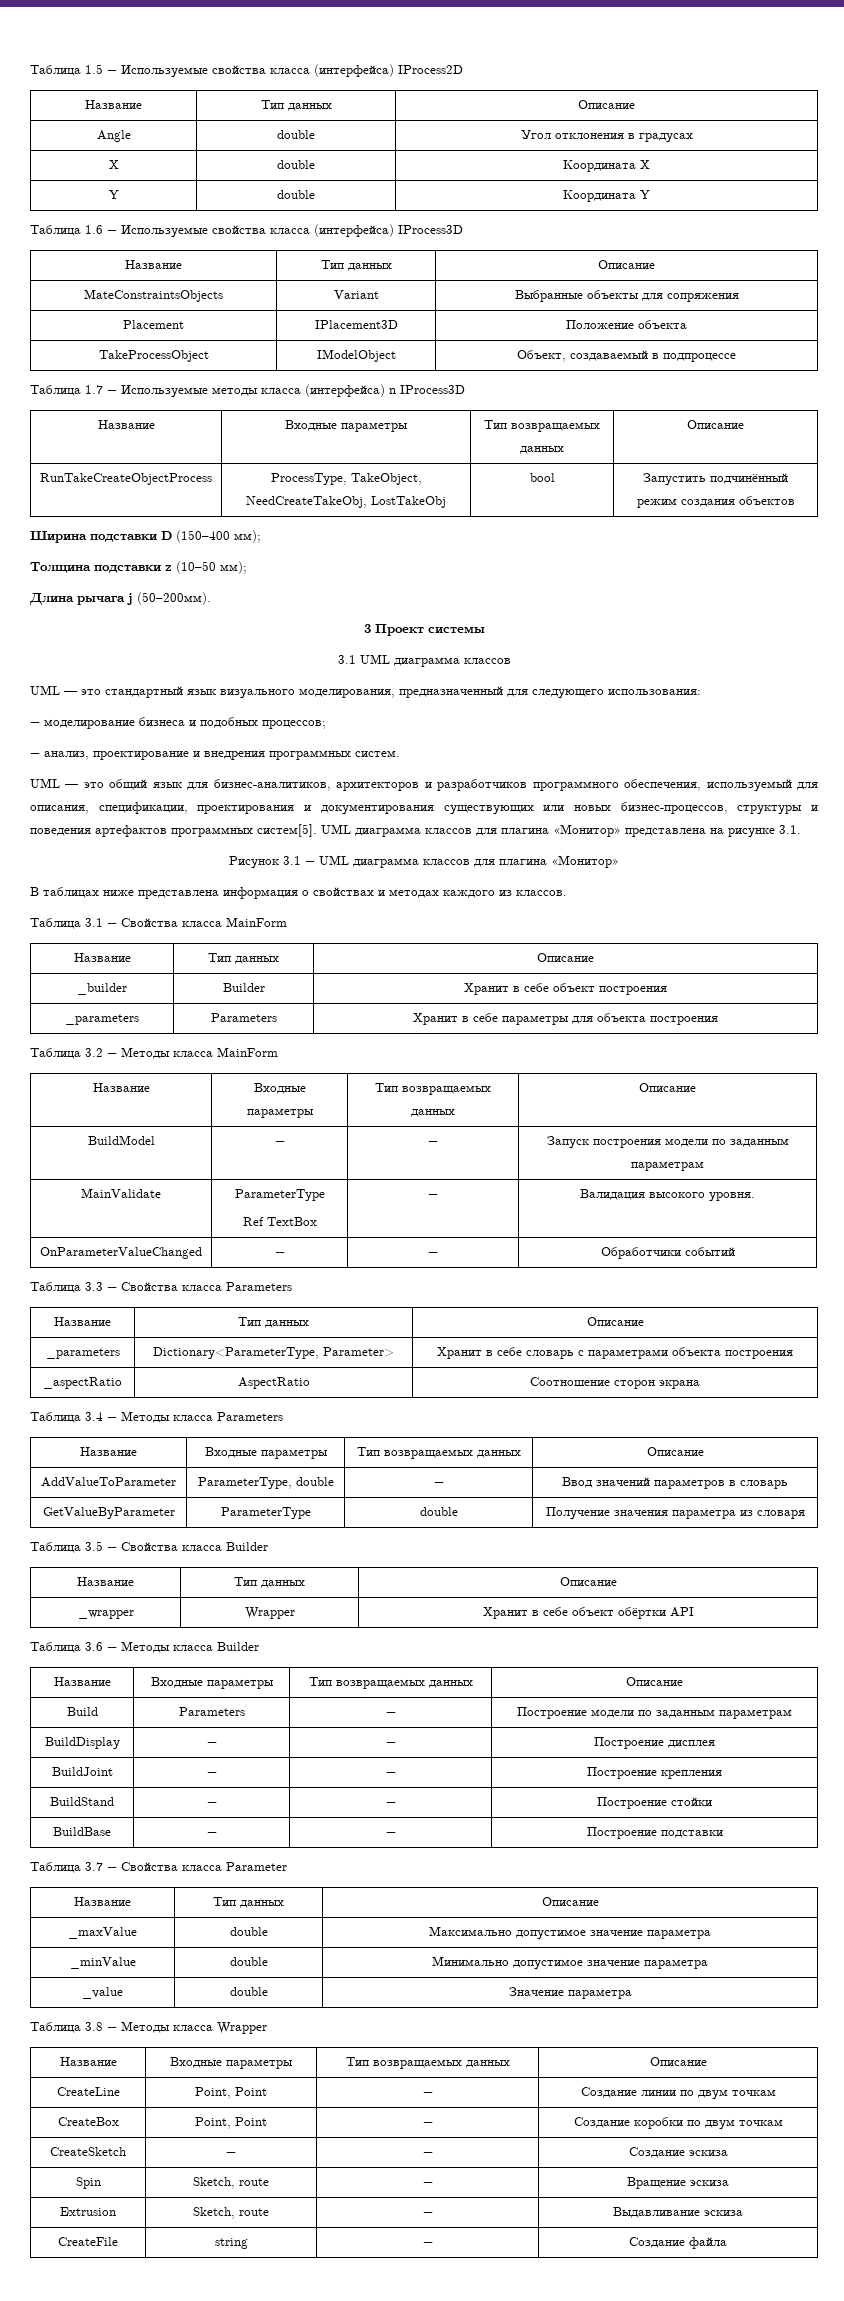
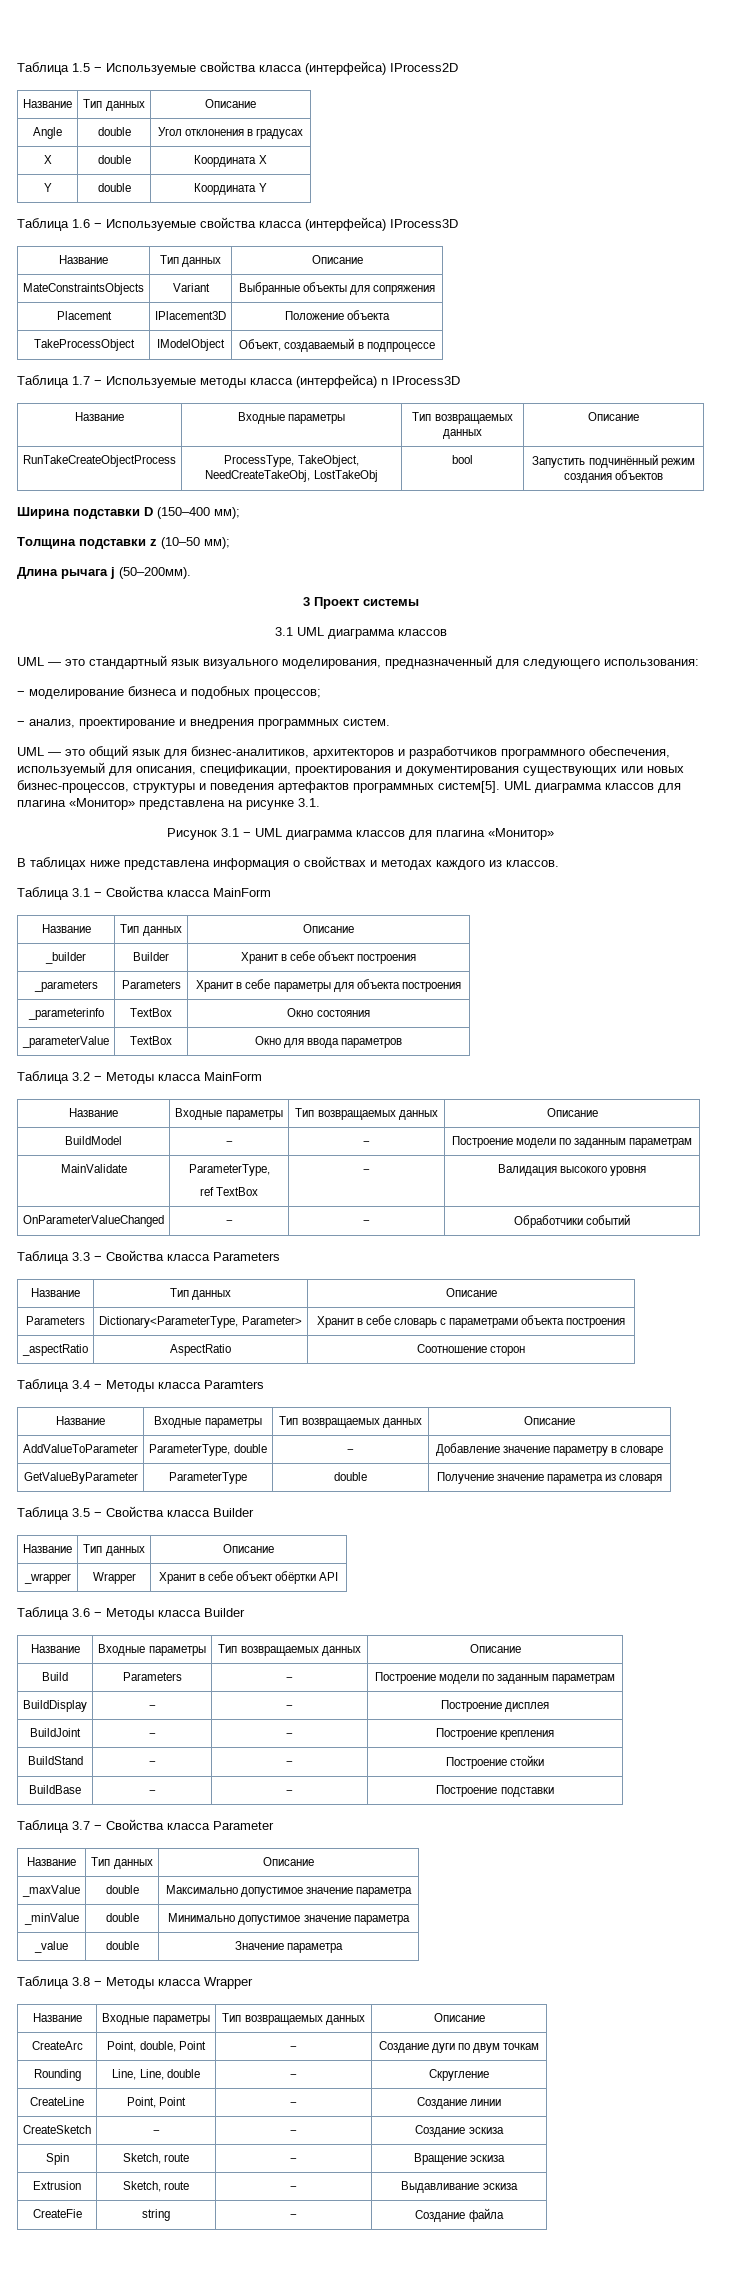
(718, 1020) none -> [27,1008,104,1020] [130,1008,172,1017] [287,1008,370,1017] [22,1036,109,1048] [130,1036,172,1045] [254,1036,403,1048] // _parameterinfo | TextBox | Окно состояния // _parameterValue | TextBox | Окно для ввода параметров
[546,1136,661,1149] Запуск построения -> [451,1136,513,1148] Построение
[234,1189,325,1201] [242,1217,264,1226] ParameterType // Ref -> [188,1164,270,1176] [199,1187,214,1196] ParameterType, // ref
[709,1192,755,1202] уровня. -> [610,1166,647,1176] уровня
[45,1348,120,1359] _parameters -> [26,1316,85,1325] Parameters
[659,1380,700,1389] экрана -> (526, 1351) none
[217,1412,283,1421] Parameters -> [204,1380,264,1389] Paramters
[562,1477,788,1489] Ввод значений параметров в словарь -> [435,1443,664,1456] Добавление значение параметру в словаре
[613,1510,668,1516] значения -> [496,1474,544,1481] значение
(707, 2061) none -> [31,2041,83,2050] [107,2041,206,2052] [290,2046,297,2050] [378,2041,540,2053] [33,2069,81,2081] [112,2069,200,2080] [290,2074,297,2078] [429,2069,489,2081] // CreateArc | Point, double, Point | − | Создание дуги по двум точкам // Rounding | Line, Line, double | − | Скругление
[679,2089,776,2100] [57,2117,119,2126] [195,2117,267,2129] [422,2122,433,2126] [573,2117,783,2130] по двум точкам // CreateBox | Point, Point | − | Создание коробки по двум точкам -> (502, 2102) none
[58,2237,118,2246] CreateFile -> [32,2209,82,2218] CreateFie

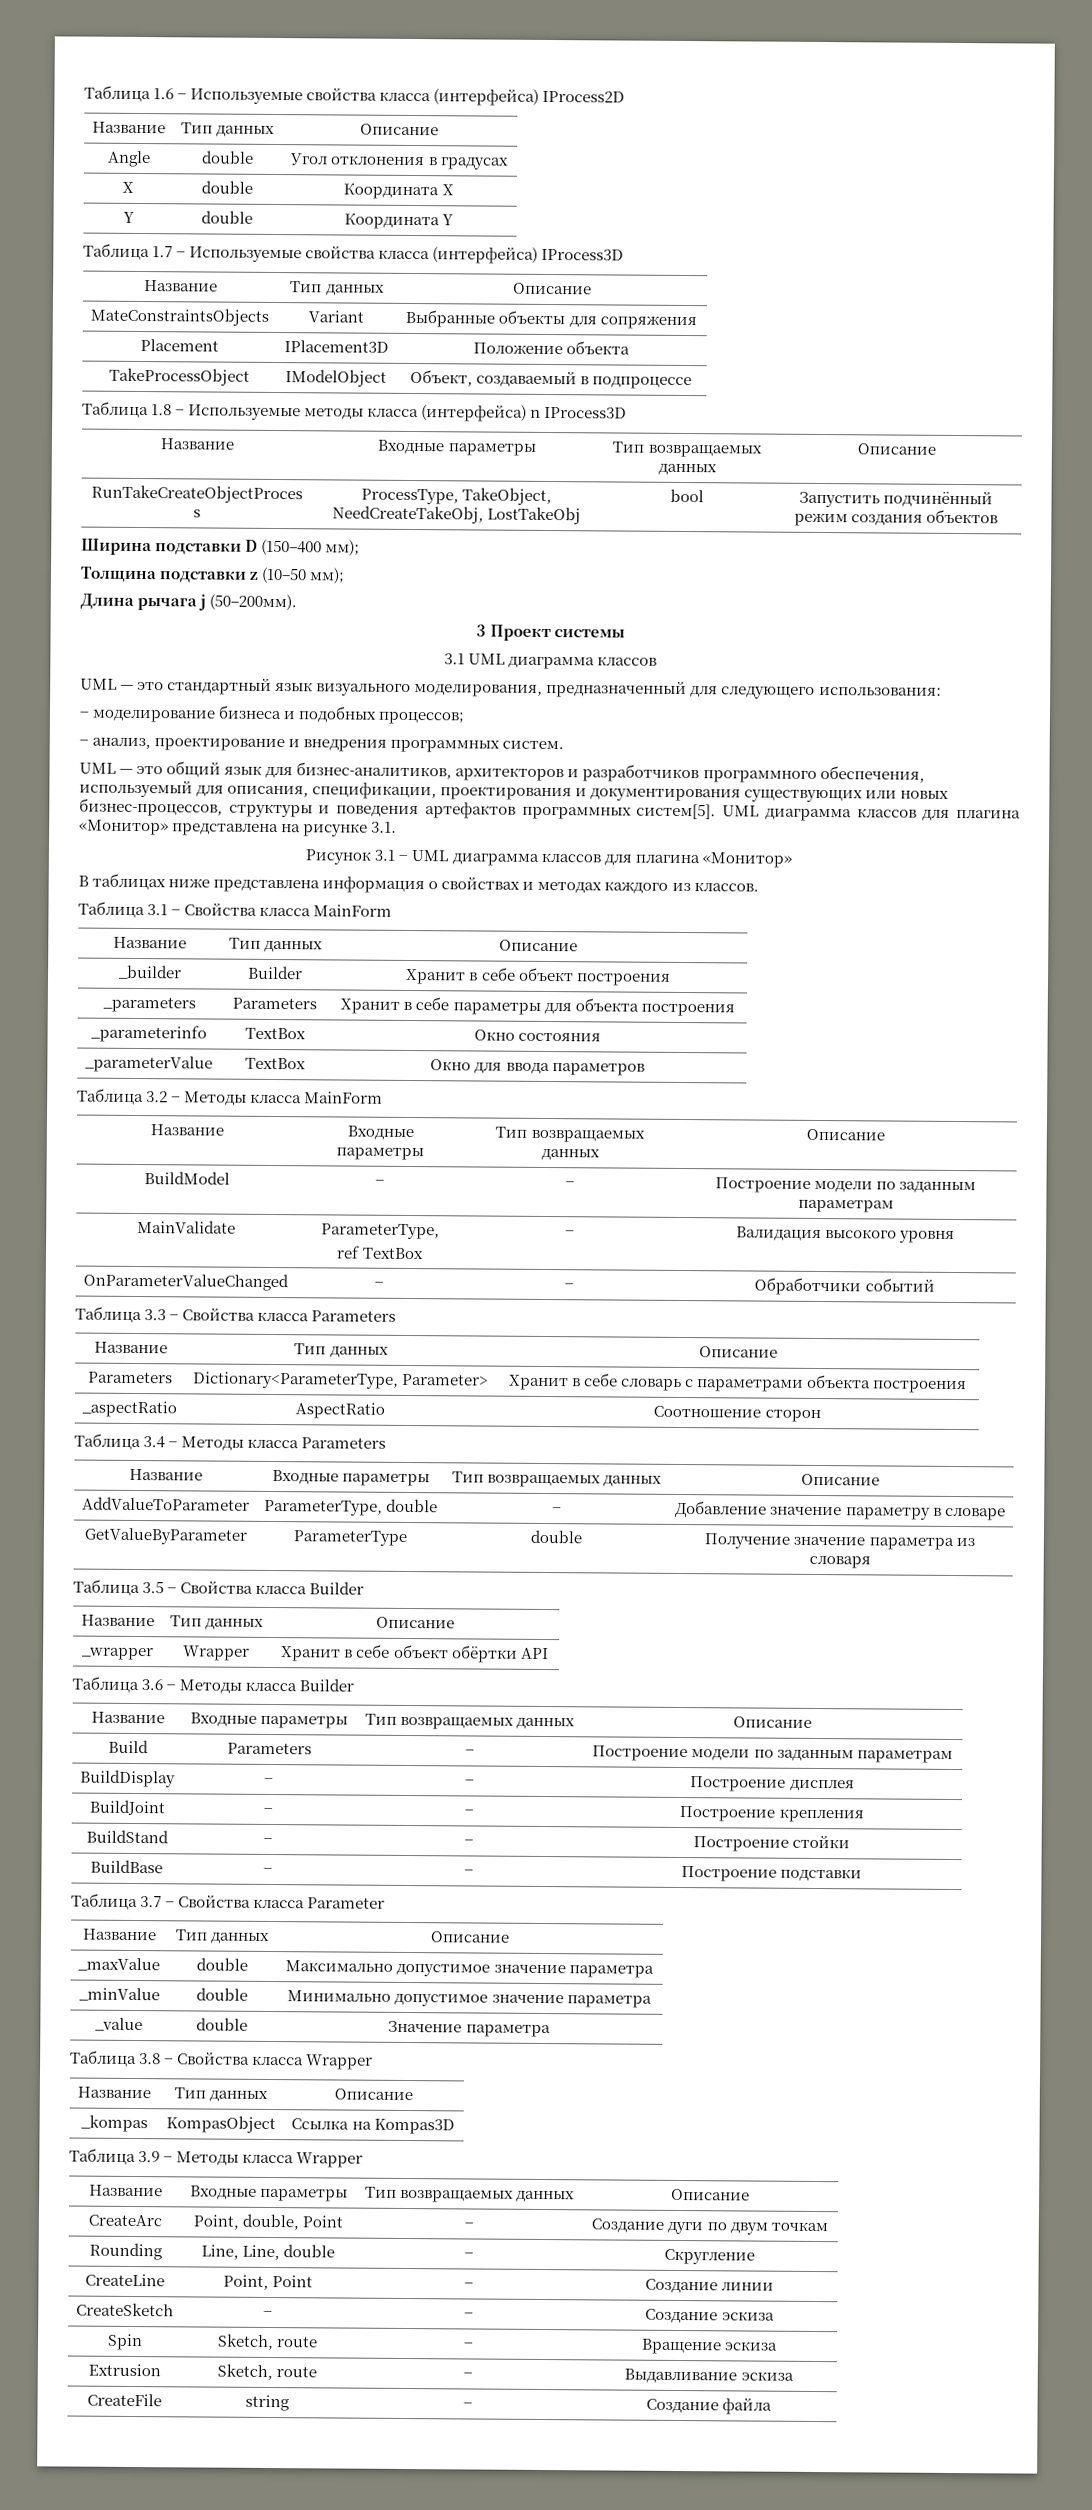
[17,62,90,75] Таблица 1.5 -> [84,85,175,103] Таблица 1.6
[72,219,90,228] 1.6 -> [152,246,174,258] 1.7
[72,376,90,385] 1.7 -> [151,404,173,416] 1.8
[204,1380,264,1389] Paramters -> [301,1437,387,1449] Parameters
(102, 1983) none -> [177,2051,374,2070] [77,2086,151,2099] [173,2087,269,2102] [333,2088,413,2101] [79,2114,148,2133] [165,2115,276,2134] [291,2118,455,2135] [69,2148,174,2166] Свойства класса Wrapper // Название | Тип данных | Описание // _kompas | KompasObject | Ссылка на Kompas3D // Таблица 3.9 −
[32,2209,82,2218] CreateFie -> [86,2393,162,2407] CreateFile

